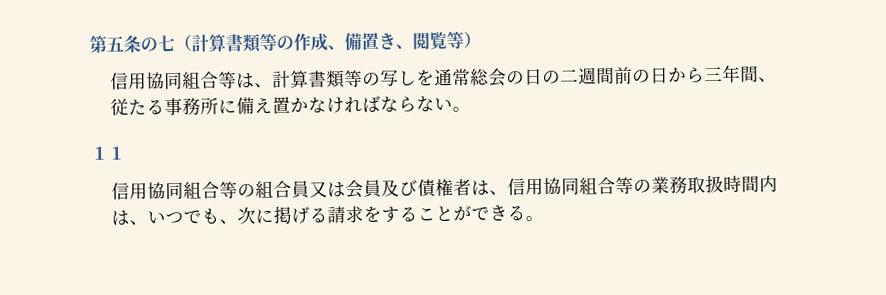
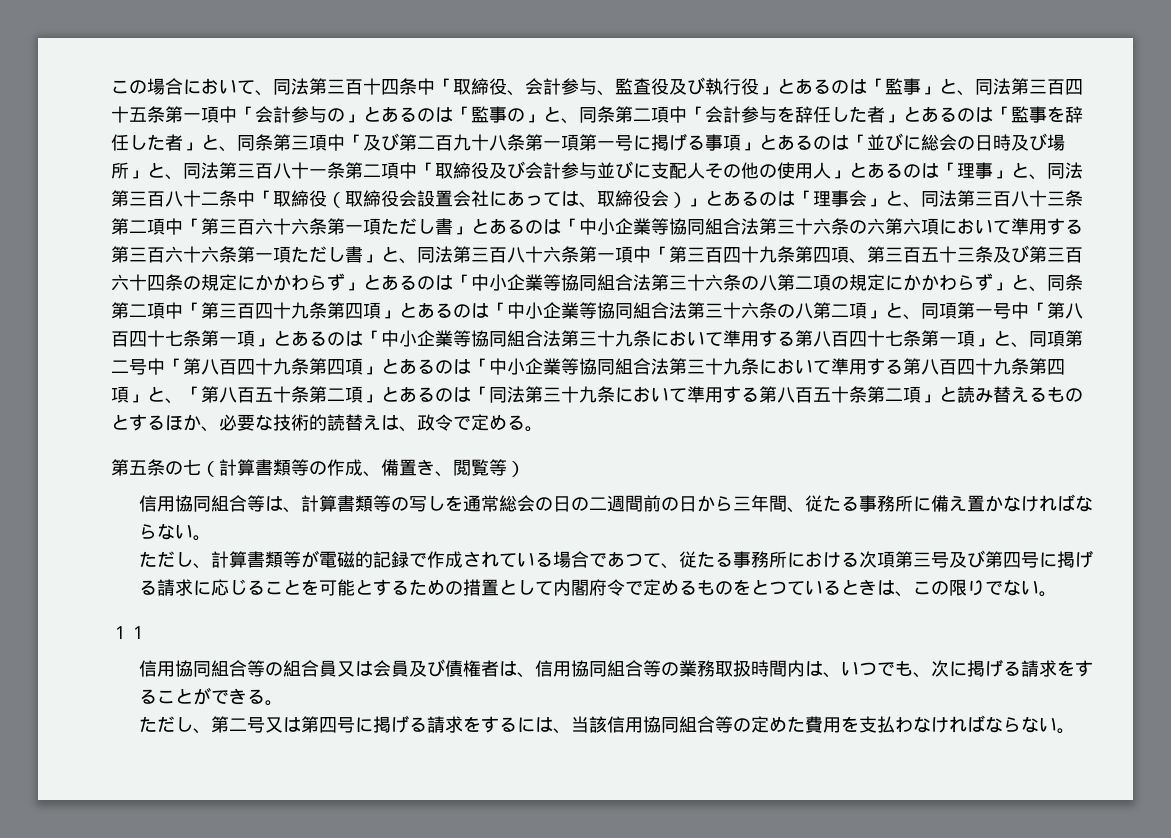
(89, 43) none -> [111,77,1083,96] [111,106,1083,124] [111,133,1065,152] [111,161,1083,180] [111,190,1083,208] [111,218,1083,235] [111,245,1083,264] [111,273,1083,292] [111,302,1083,320] [111,330,1083,348] [111,358,1065,375] [111,386,1083,404] [111,414,543,432] この場合において、同法第三百十四条中「取締役、会計参与、監査役及び執行役」とあるのは「監事」と、同法第三百四十五条第一項中「会計参与の」とあるのは「監事の」と、同条第二項中「会計参与を辞任した者」とあるのは「監事を辞任した者」と、同条第三項中「及び第二百九十八条第一項第一号に掲げる事項」とあるのは「並びに総会の日時及び場所」と、同法第三百八十一条第二項中「取締役及び会計参与並びに支配人その他の使用人」とあるのは「理事」と、同法第三百八十二条中「取締役（取締役会設置会社にあっては、取締役会）」とあるのは「理事会」と、同法第三百八十三条第二項中「第三百六十六条第一項ただし書」とあるのは「中小企業等協同組合法第三十六条の六第六項において準用する第三百六十六条第一項ただし書」と、同法第三百八十六条第一項中「第三百四十九条第四項、第三百五十三条及び第三百六十四条の規定にかかわらず」とあるのは「中小企業等協同組合法第三十六条の八第二項の規定にかかわらず」と、同条第二項中「第三百四十九条第四項」とあるのは「中小企業等協同組合法第三十六条の八第二項」と、同項第一号中「第八百四十七条第一項」とあるのは「中小企業等協同組合法第三十九条において準用する第八百四十七条第一項」と、同項第二号中「第八百四十九条第四項」とあるのは「中小企業等協同組合法第三十九条において準用する第八百四十九条第四項」と、「第八百五十条第二項」とあるのは「同法第三十九条において準用する第八百五十条第二項」と読み替えるものとするほか、必要な技術的読替えは、政令で定める。 //
(472, 109) none -> [138,550,1093,569] [138,579,1057,597] // ただし、計算書類等が電磁的記録で作成されている場合であつて、従たる事務所における次項第三号及び第四号に掲げる請求に応じることを可能とするための措置として内閣府令で定めるものをとつているときは、この限りでない。
(545, 218) none -> [138,715,1075,734] // ただし、第二号又は第四号に掲げる請求をするには、当該信用協同組合等の定めた費用を支払わなければならない。

